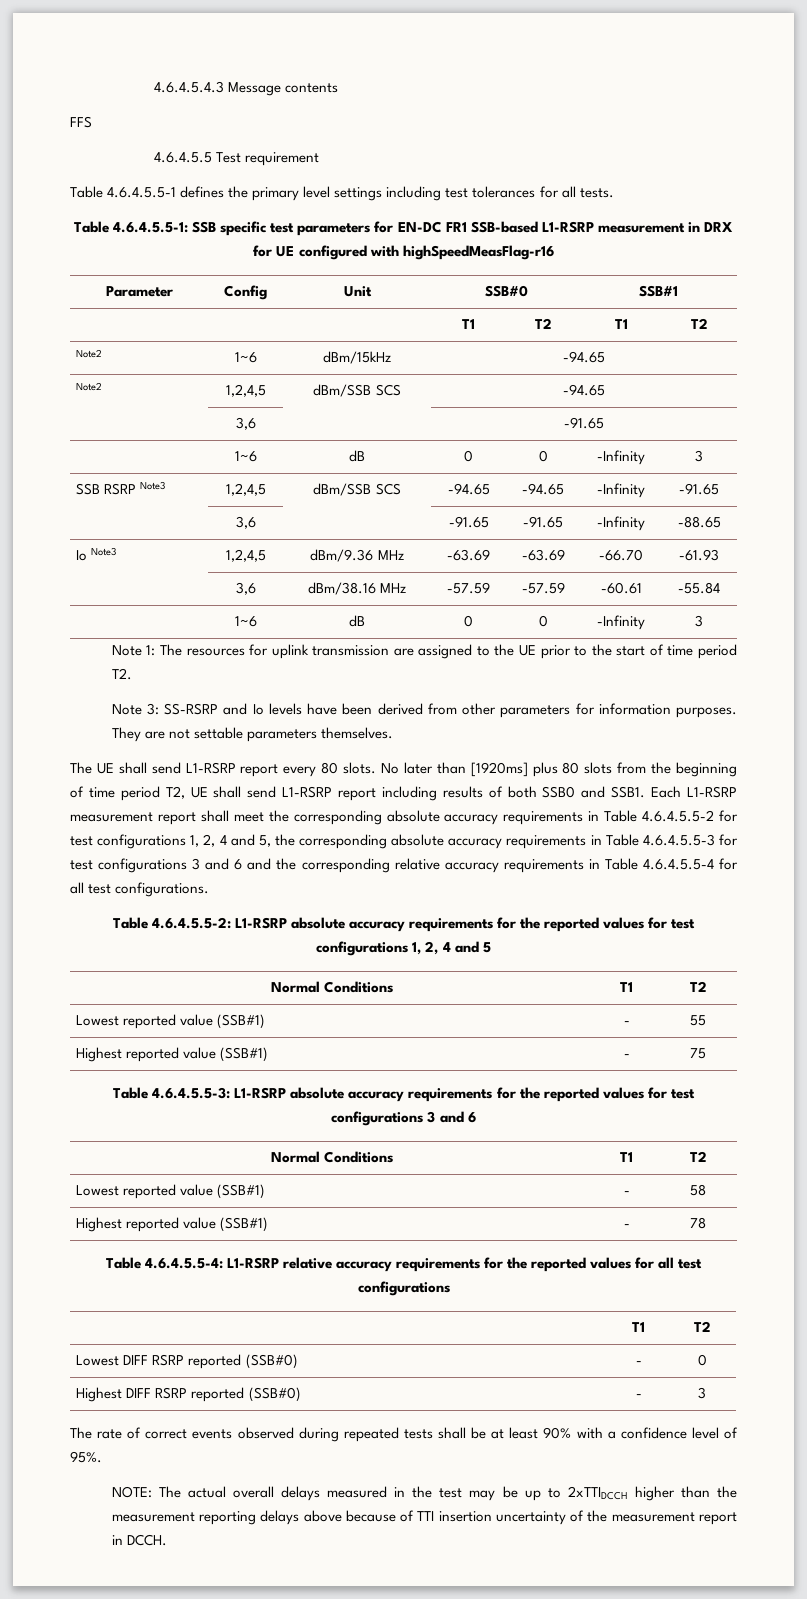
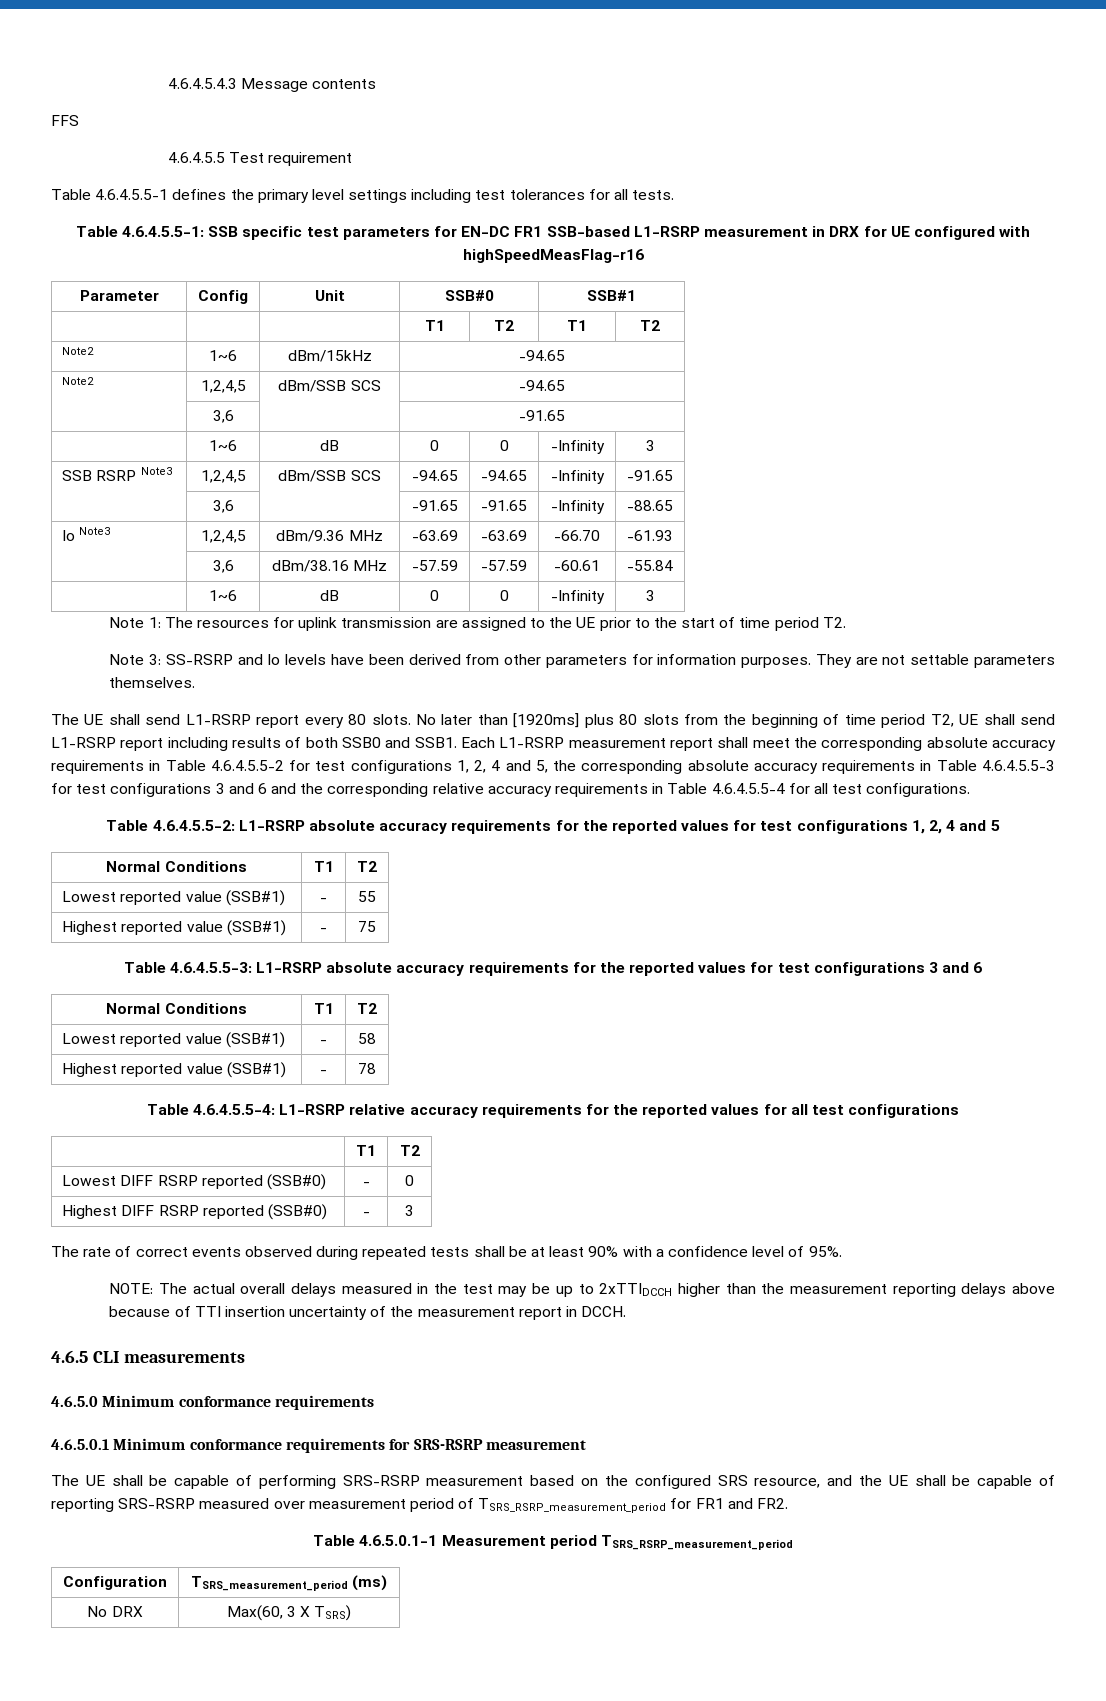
(167, 1540) none -> [51,1350,245,1363] [51,1395,374,1410] [51,1438,586,1453] [51,1475,1056,1489] [51,1498,789,1513] [313,1535,793,1550] [63,1576,167,1590] [190,1575,388,1591] [87,1606,143,1617] [226,1605,352,1621] // 4.6.5 CLI measurements // 4.6.5.0 Minimum conformance requirements // 4.6.5.0.1 Minimum conformance requirements for SRS-RSRP measurement // The UE shall be capable of performing SRS-RSRP measurement based on the configured SRS resource, and the UE shall be capable of reporting SRS-RSRP measured over measurement period of TSRS_RSRP_measurement_period for FR1 and FR2. // Table 4.6.5.0.1-1 Measurement period TSRS_RSRP_measurement_period // Configuration | TSRS_measurement_period (ms) // No DRX | Max(60, 3 X TSRS)

